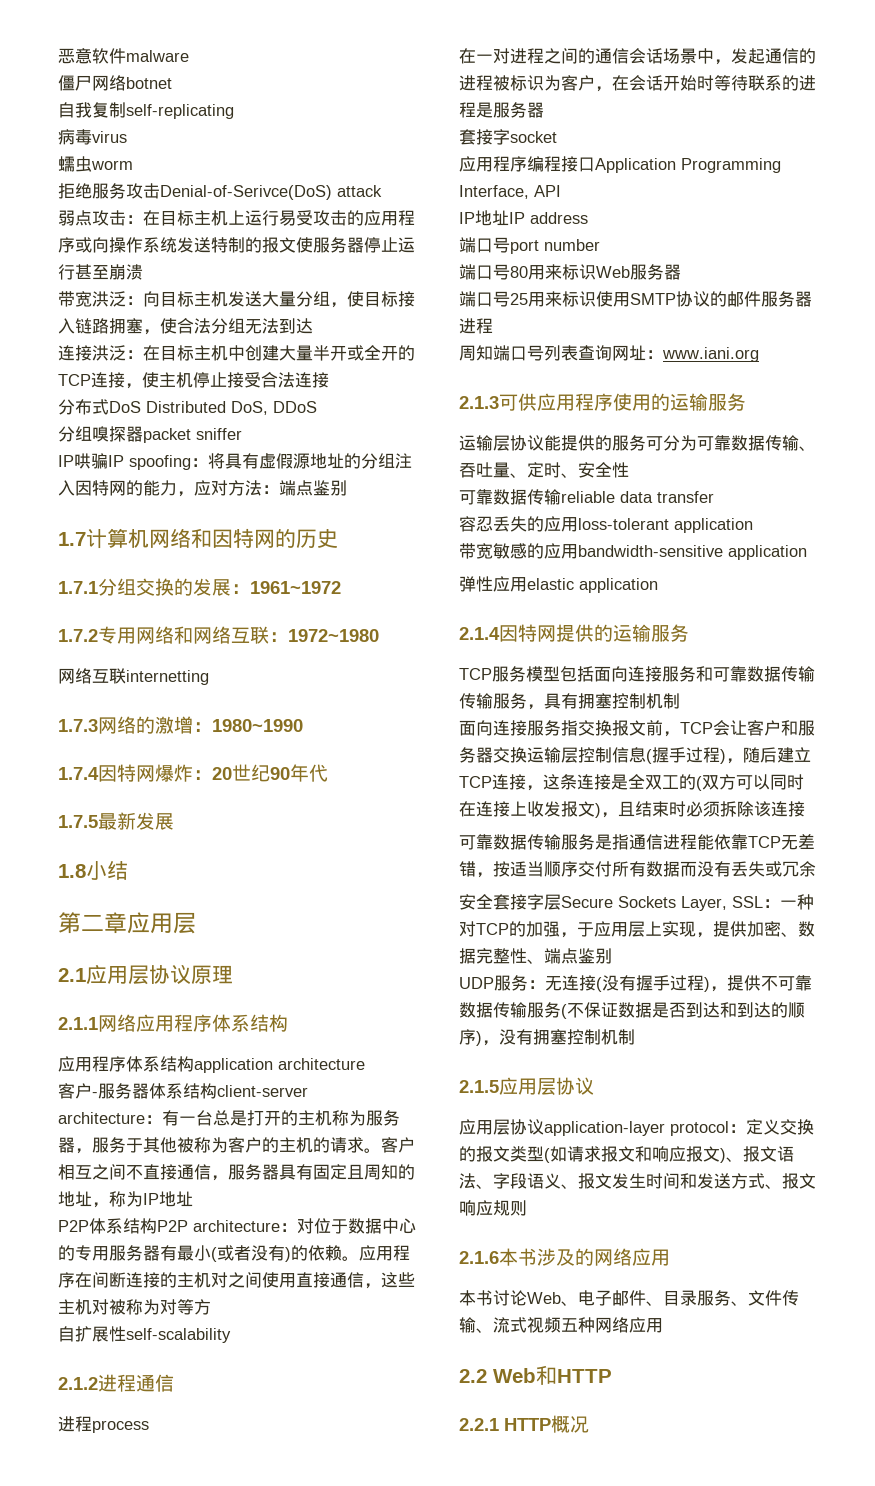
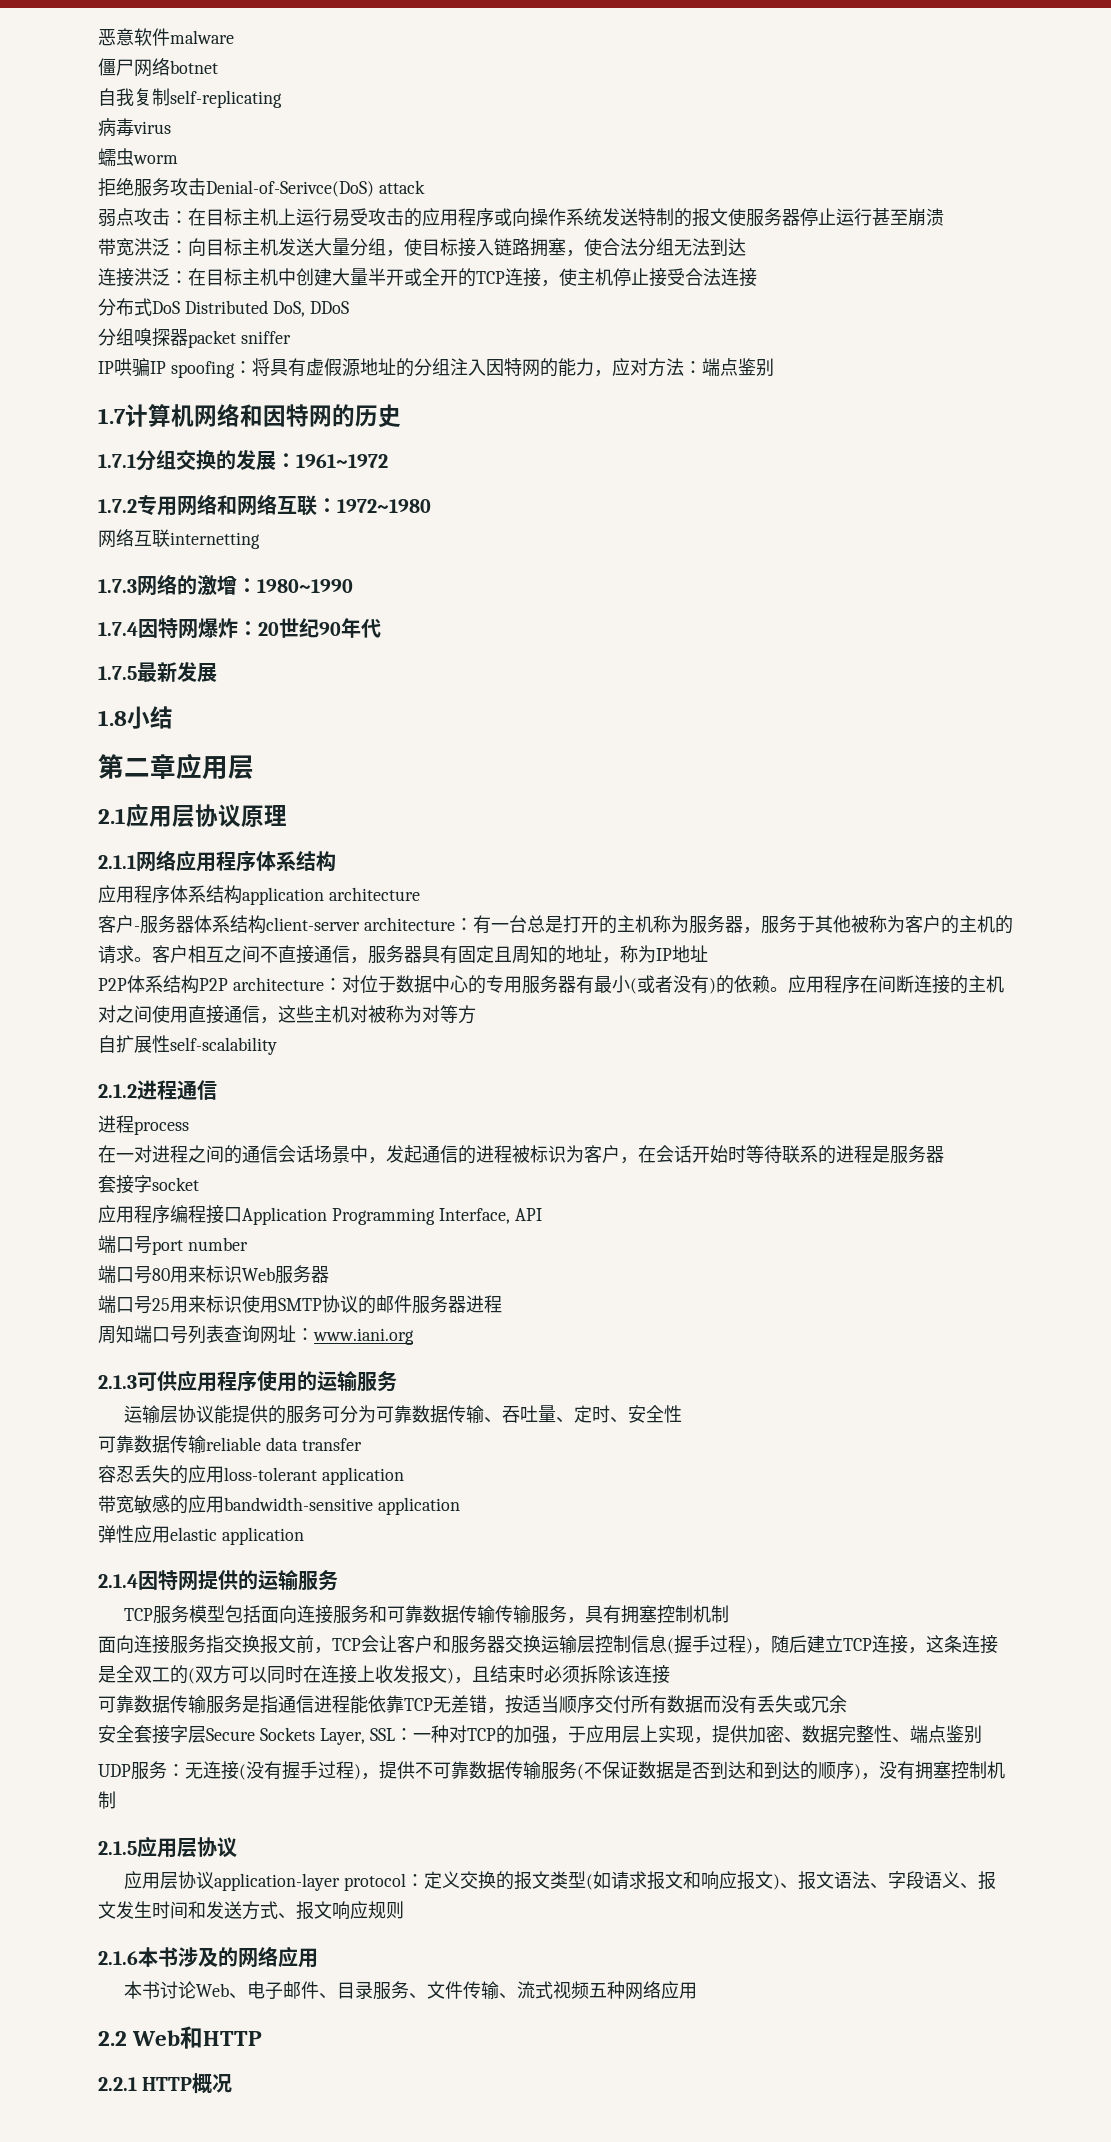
[459,210,588,226] // IP地址IP address -> (542, 1214) none

